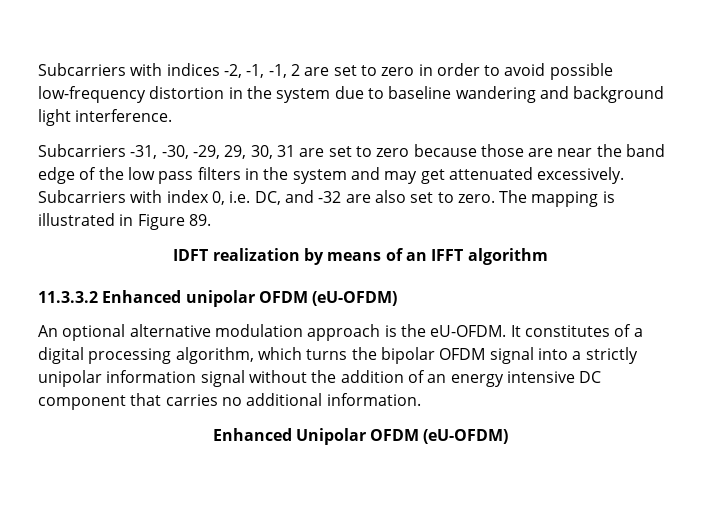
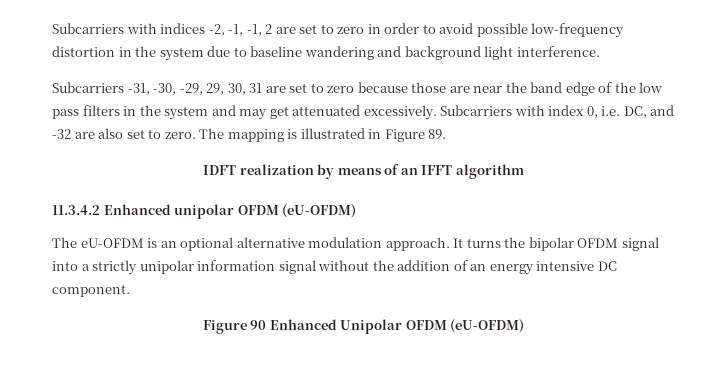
[38,291,98,303] 11.3.3.2 -> [52,205,100,215] 11.3.4.2
[38,324,643,341] [38,347,302,364] An optional alternative modulation approach is the eU-OFDM. It constitutes of a digital processing algorithm, which -> [52,237,464,251] The eU-OFDM is an optional alternative modulation approach. It
[38,393,421,410] component that carries no additional information. // -> [52,284,130,297] [202,320,267,334] component. // Figure 90

